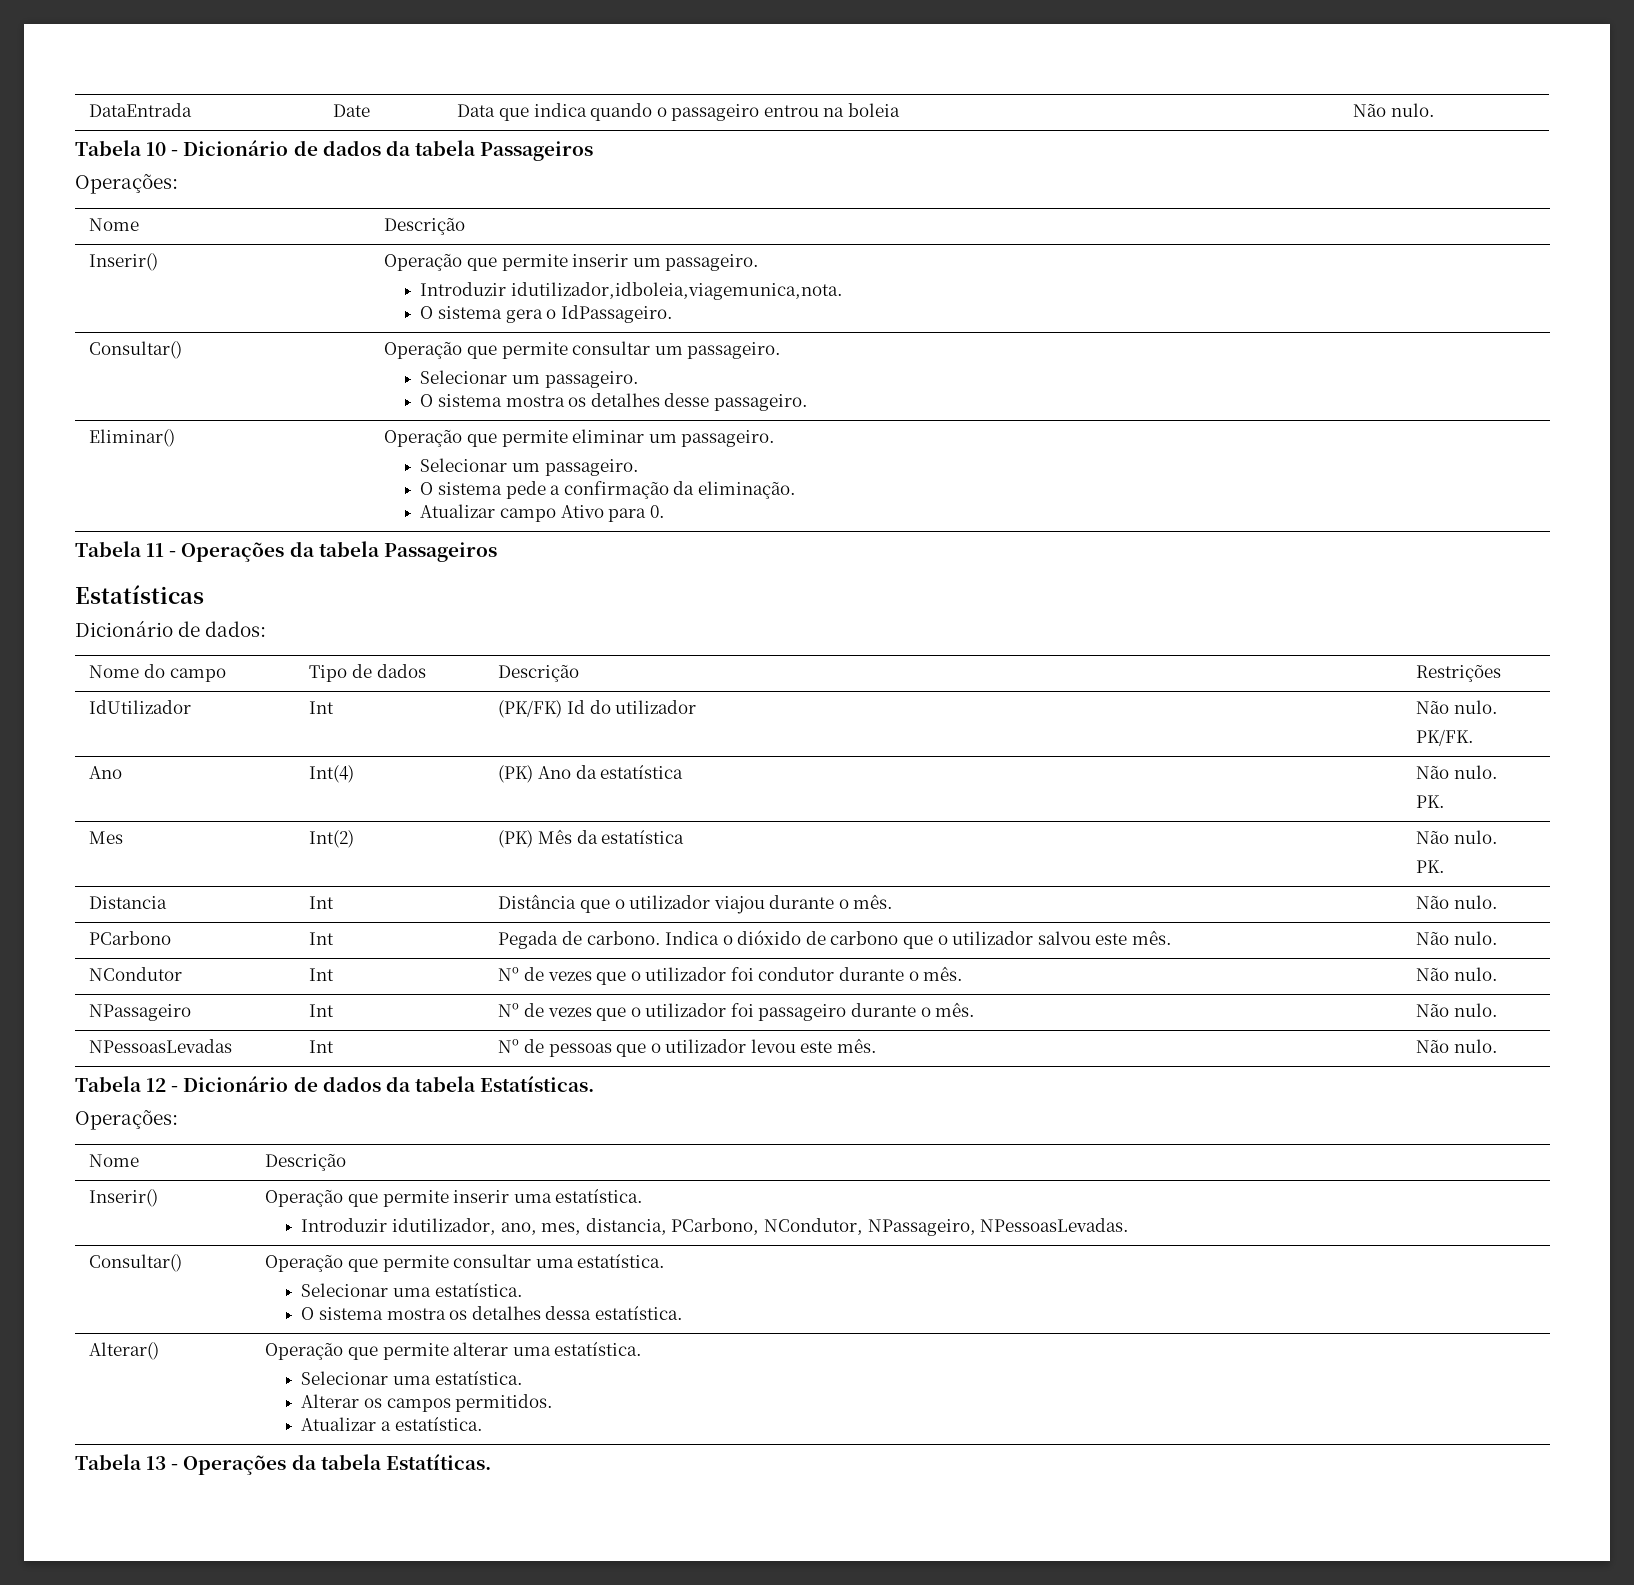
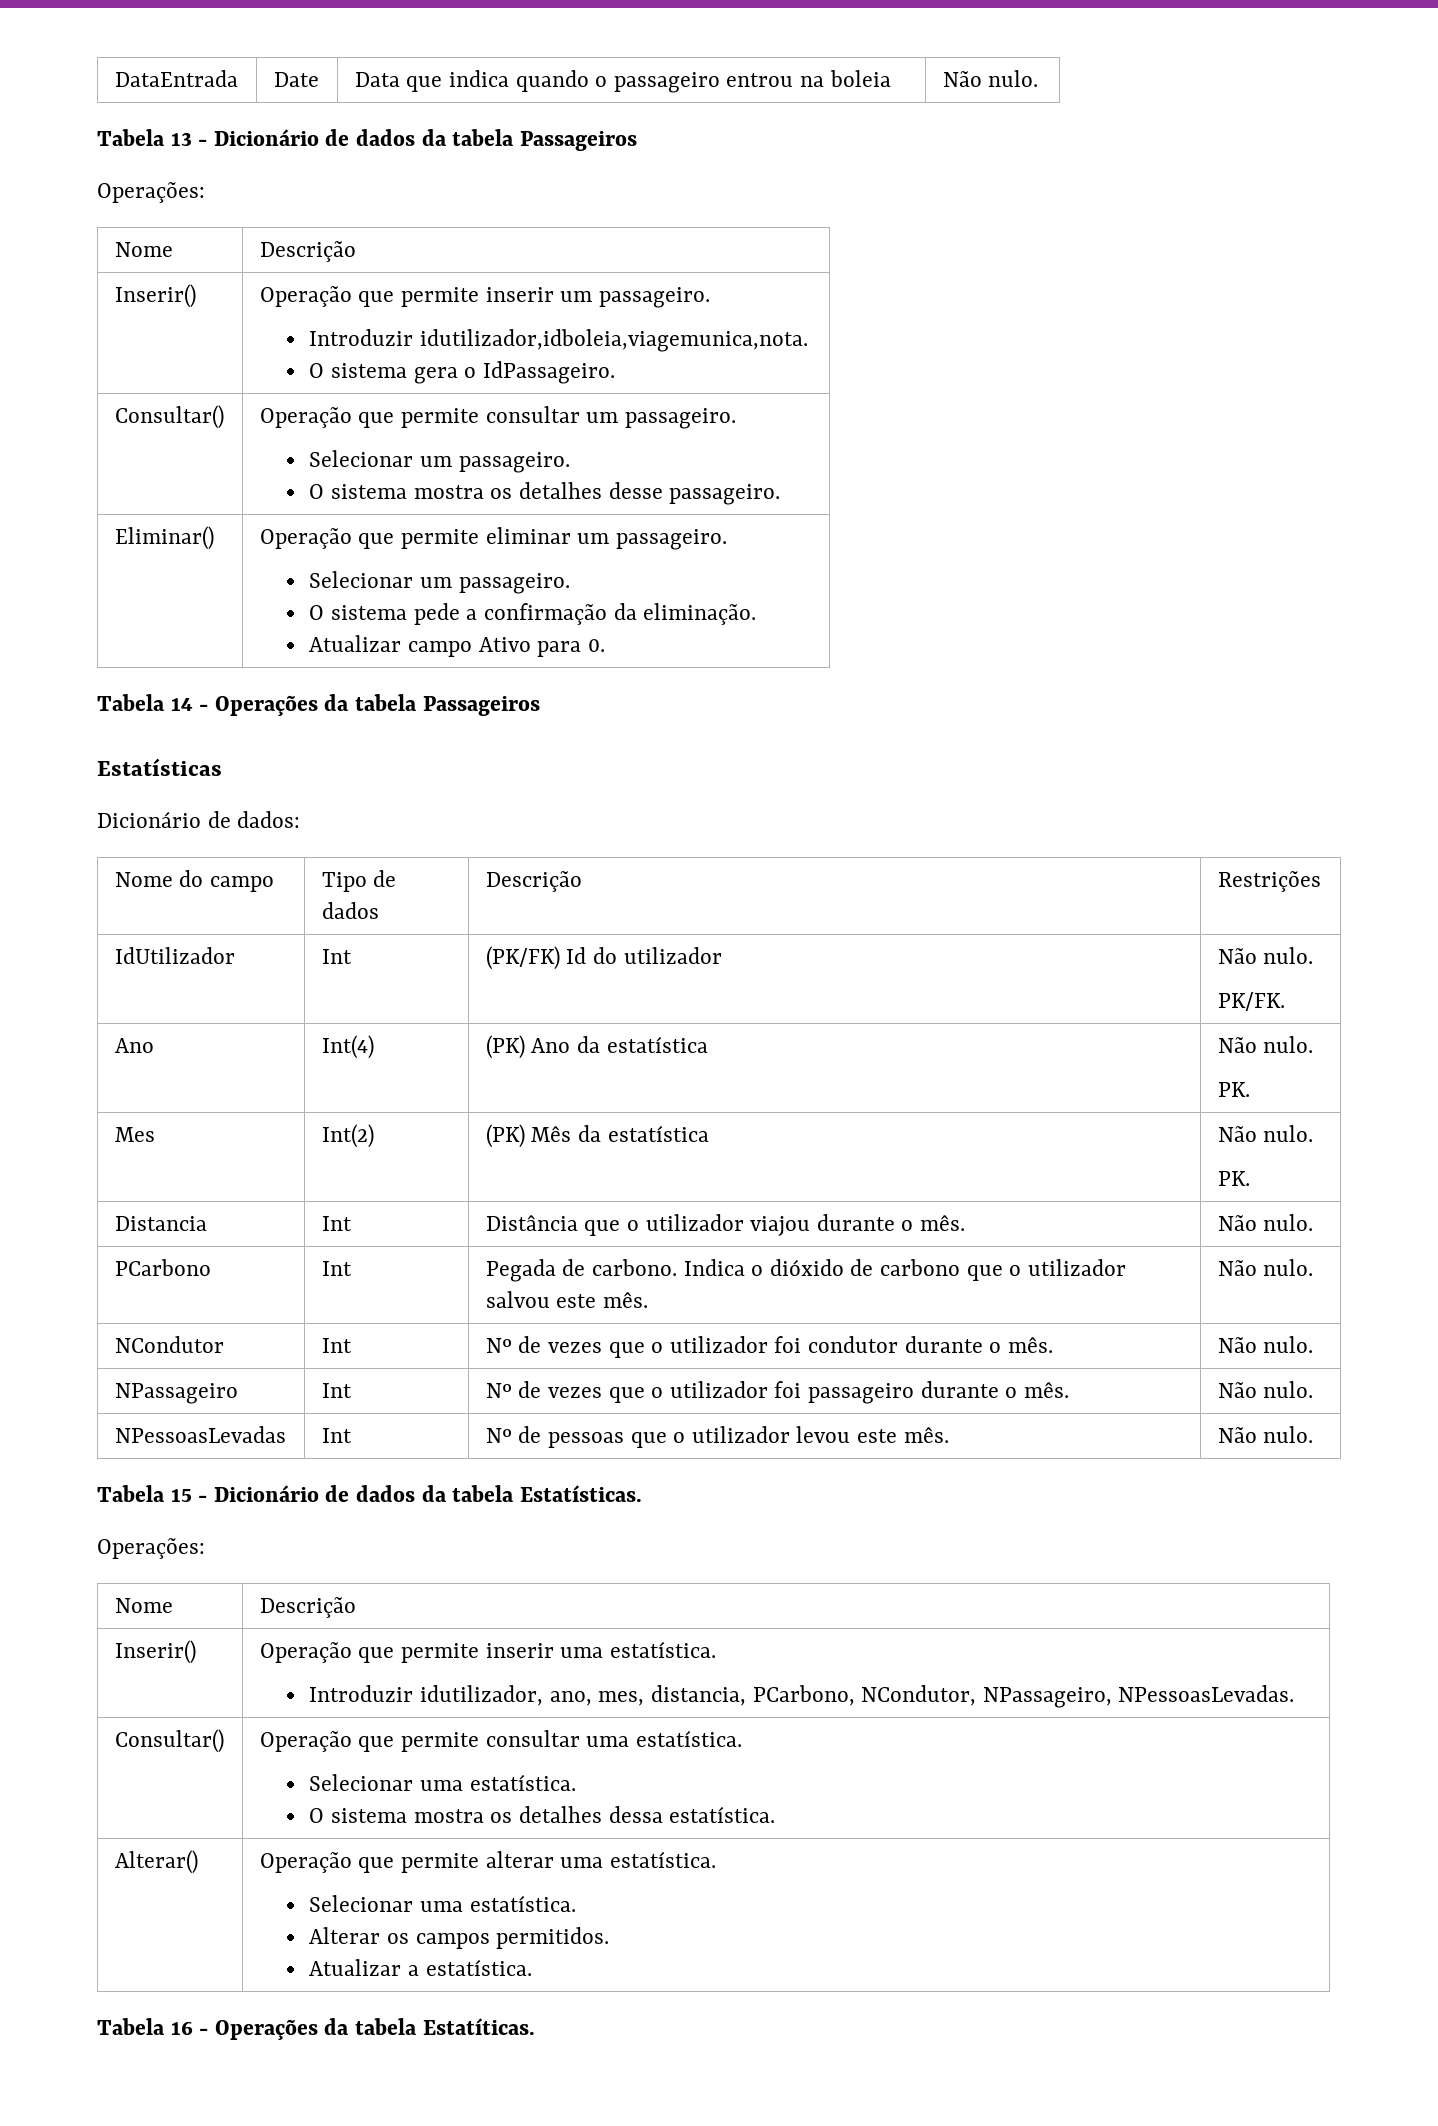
[146,142,167,156] 10 -> [170,132,192,146] 13
[146,543,165,557] 11 -> [170,698,193,711] 14
[146,1078,167,1092] 12 -> [170,1489,192,1502] 15
[146,1456,167,1470] 13 -> [170,2021,193,2035] 16

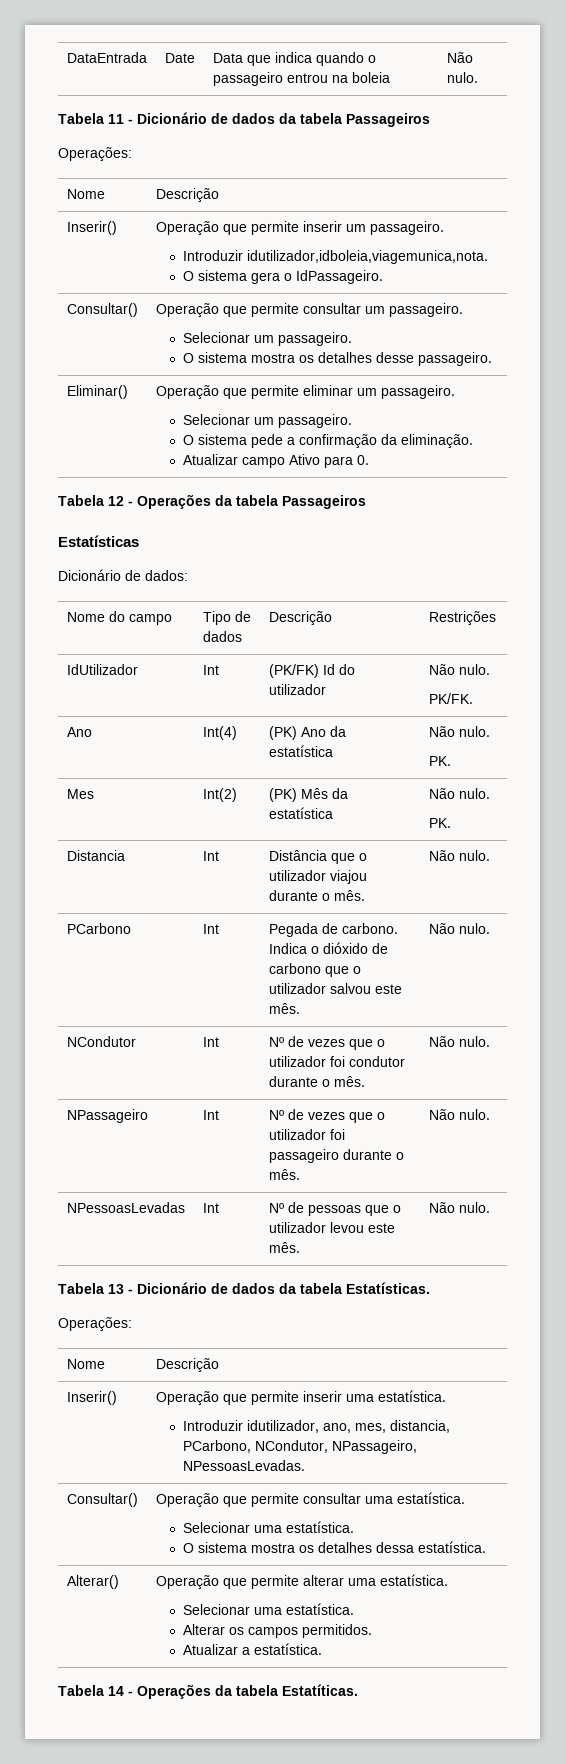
[170,132,192,146] 13 -> [108,114,124,124] 11
[170,698,193,711] 14 -> [108,496,124,506] 12
[170,1489,192,1502] 15 -> [108,1284,124,1294] 13
[170,2021,193,2035] 16 -> [108,1686,124,1696] 14

